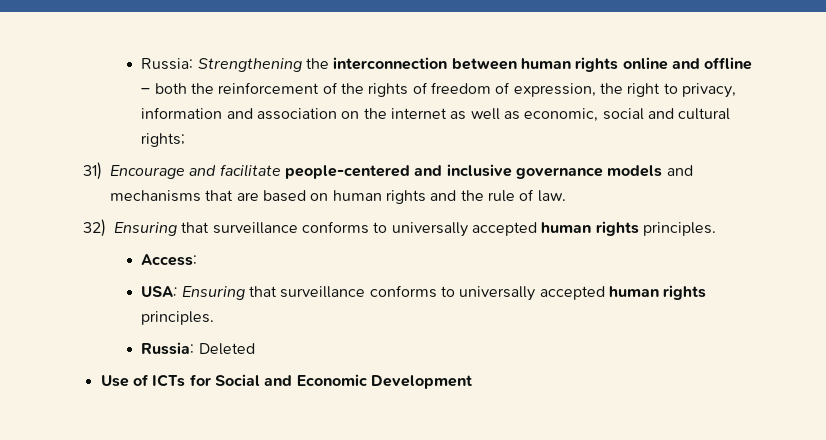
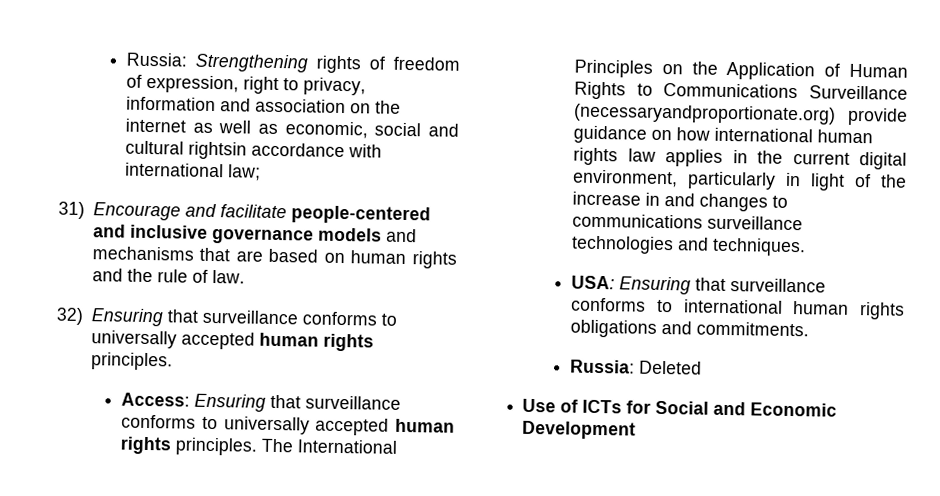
[305,57,753,72] [141,82,364,94] the interconnection between human rights online and offline – both the reinforcement of the -> (309, 63) none
[599,83,623,94] the -> (240, 84) none
[141,133,186,147] rights; -> [188,141,383,160] [125,162,262,181] rightsin accordance with international law;
[141,286,178,297] // USA: -> (191, 399) none
(215, 318) none -> [261,438,398,454] [574,59,908,81] [574,81,908,100] [573,103,908,126] [573,125,874,144] [573,147,907,170] [572,169,907,191] [572,191,789,212] [572,213,804,231] [571,235,807,257] [571,275,827,295] [571,297,905,320] [570,319,810,338] The International Principles on the Application of Human Rights to Communications Surveillance (necessaryandproportionate.org) provide guidance on how international human rights law applies in the current digital environment, particularly in light of the increase in and changes to communications surveillance technologies and techniques. // USA: Ensuring that surveillance conforms to international human rights obligations and commitments.

